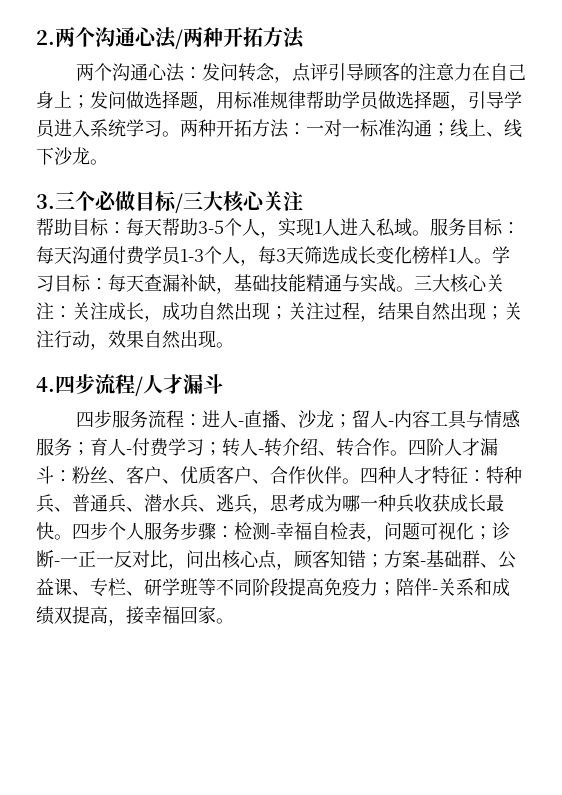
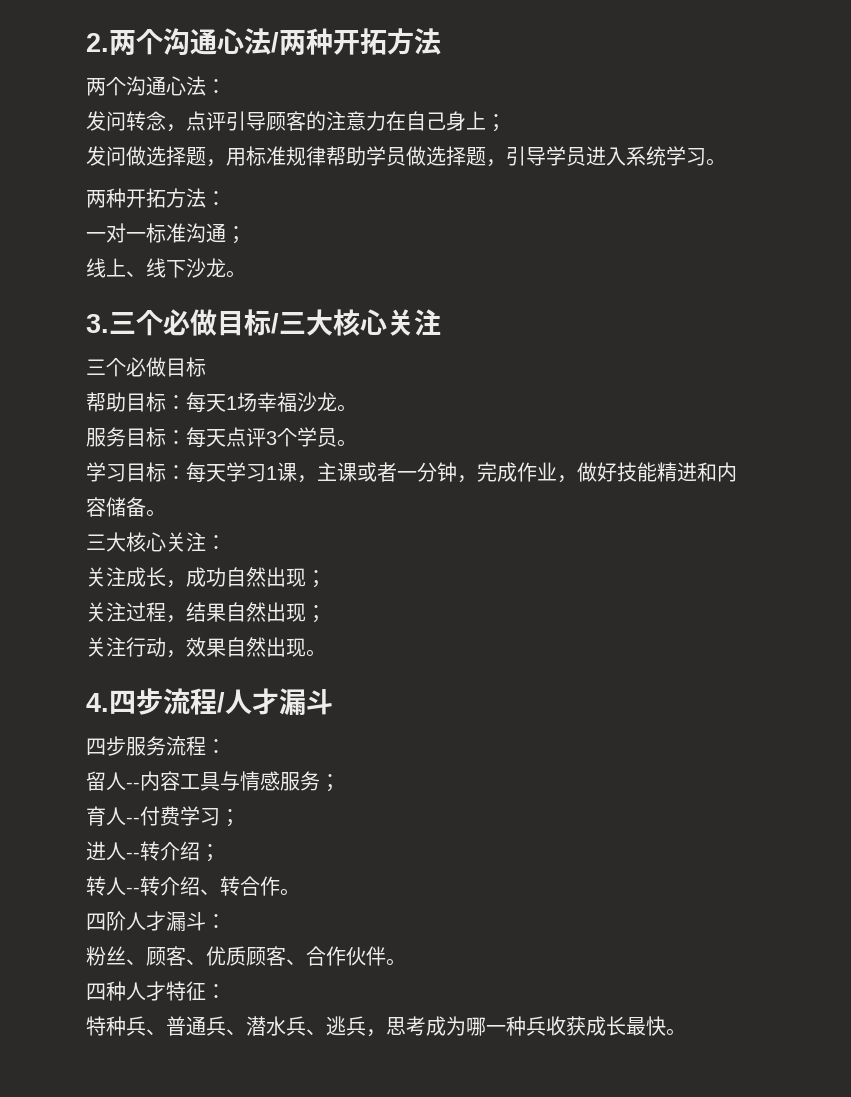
(202, 73) none -> (226, 86) //
(90, 102) none -> (506, 123) //
(180, 134) none -> (726, 162) //
(306, 129) none -> (226, 198) //
(450, 130) none -> (246, 235) //
(303, 201) none -> [86,357,206,377] // 三个必做目标
[162,218,430,238] 帮助3-5个人，实现1人进入私域。 -> [226,392,357,412] 1场幸福沙龙。 //
[72,246,492,266] 沟通付费学员1-3个人，每3天筛选成长变化榜样1人。 -> [226,427,357,447] 点评3个学员。 //
[144,274,414,294] 查漏补缺，基础技能精通与实战。 -> [226,462,737,483] [86,497,166,517] 学习1课，主课或者一分钟，完成作业，做好技能精进和内容储备。 //
(72, 312) none -> (226, 542) //
(288, 313) none -> (326, 579) //
(504, 313) none -> (326, 614) //
[201,410,394,428] 进人-直播、沙龙；留人- -> [86,771,140,791] // 留人--
[90,438,132,456] 育人- -> [86,806,140,826] // 育人--
[222,438,264,457] 转人- -> [86,841,220,862] [86,876,140,896] // 进人--转介绍； // 转人--
(408, 453) none -> (300, 892) //
[72,466,252,485] 粉丝、客户、优质客户 -> [86,946,286,966] // 粉丝、顾客、优质顾客
(360, 481) none -> (406, 962) //
(486, 476) none -> (226, 991) //
[72,522,510,542] [36,550,516,570] [36,578,510,597] [36,606,234,626] 四步个人服务步骤：检测-幸福自检表，问题可视化；诊断-一正一反对比，问出核心点，顾客知错；方案-基础群、公益课、专栏、研学班等不同阶段提高免疫力；陪伴-关系和成绩双提高，接幸福回家。 -> (686, 1032) none

